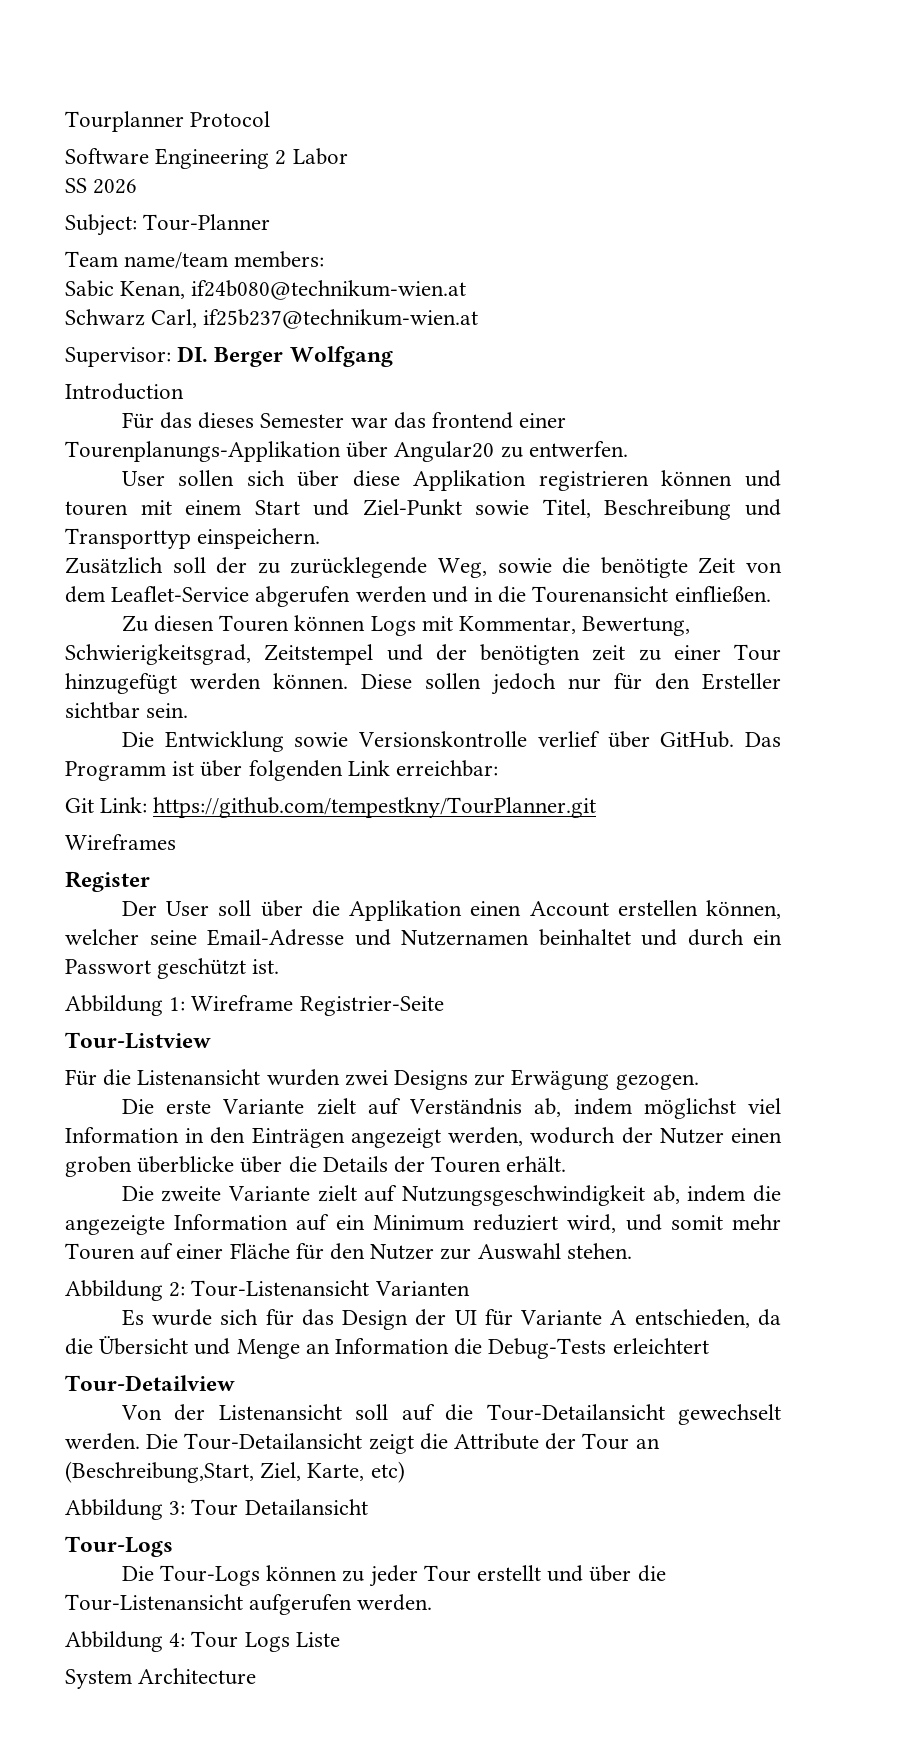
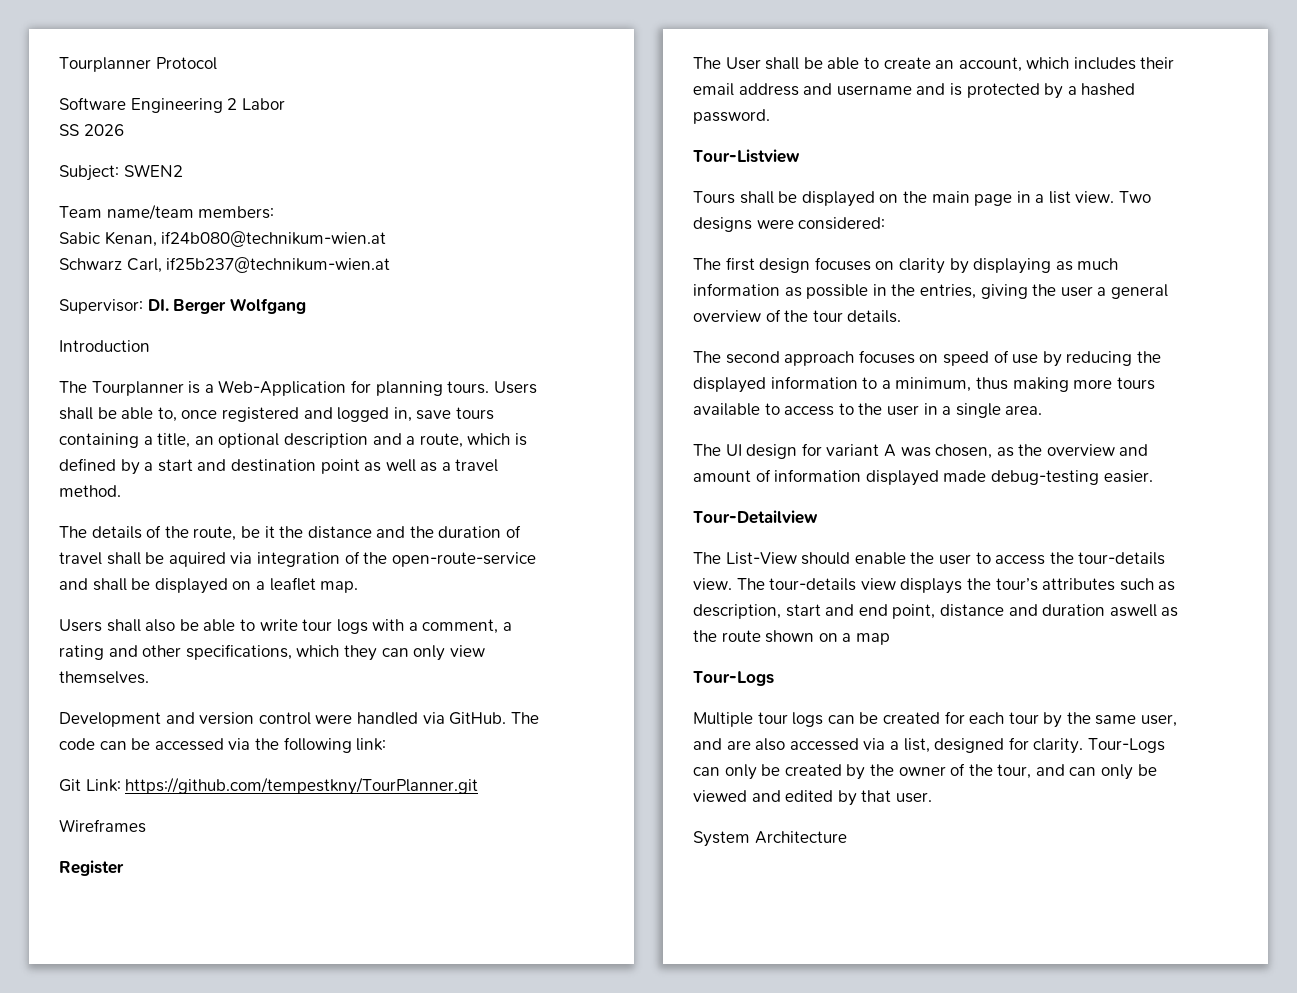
[143,214,271,231] Tour-Planner -> [123,164,183,177] SWEN2
[121,412,567,429] [65,441,628,462] [121,470,781,491] [65,499,781,520] [65,528,321,549] [65,557,783,578] [65,586,771,607] [121,615,691,636] [65,644,781,665] [65,673,781,695] [65,702,189,719] [121,731,781,752] [65,760,499,781] Für das dieses Semester war das frontend einer Tourenplanungs-Applikation über Angular20 zu entwerfen. // User sollen sich über diese Applikation registrieren können und touren mit einem Start und Ziel-Punkt sowie Titel, Beschreibung und Transporttyp einspeichern. // Zusätzlich soll der zu zurücklegende Weg, sowie die benötigte Zeit von dem Leaflet-Service abgerufen werden und in die Tourenansicht einfließen. // Zu diesen Touren können Logs mit Kommentar, Bewertung, Schwierigkeitsgrad, Zeitstempel und der benötigten zeit zu einer Tour hinzugefügt werden können. Diese sollen jedoch nur für den Ersteller sichtbar sein. // Die Entwicklung sowie Versionskontrolle verlief über GitHub. Das Programm ist über folgenden Link erreichbar: -> [59,380,537,396] [59,407,494,422] [59,433,527,448] [59,458,499,475] [59,485,121,497] [59,525,522,541] [59,551,536,567] [59,577,359,594] [59,619,513,634] [59,644,485,661] [59,671,149,684] [59,712,539,727] [59,737,387,753] The Tourplanner is a Web-Application for planning tours. Users shall be able to, once registered and logged in, save tours containing a title, an optional description and a route, which is defined by a start and destination point as well as a travel method. // The details of the route, be it the distance and the duration of travel shall be aquired via integration of the open-route-service and shall be displayed on a leaflet map. // Users shall also be able to write tour logs with a comment, a rating and other specifications, which they can only view themselves. // Development and version control were handled via GitHub. The code can be accessed via the following link:
[121,900,781,921] [65,929,782,946] [65,958,280,979] [65,995,444,1016] [65,1032,211,1049] [65,1069,699,1090] [121,1098,781,1119] [65,1127,782,1148] [65,1156,567,1177] [121,1185,781,1206] [65,1214,781,1235] [65,1243,632,1260] [65,1280,470,1301] [121,1309,782,1330] [65,1336,709,1359] [65,1375,235,1391] [120,1404,781,1425] [65,1433,660,1454] [65,1461,405,1483] [65,1499,368,1520] [65,1536,173,1557] [121,1565,666,1587] [65,1594,433,1615] [65,1631,340,1652] Der User soll über die Applikation einen Account erstellen können, welcher seine Email-Adresse und Nutzernamen beinhaltet und durch ein Passwort geschützt ist. // Abbildung 1: Wireframe Registrier-Seite // Tour-Listview // Für die Listenansicht wurden zwei Designs zur Erwägung gezogen. // Die erste Variante zielt auf Verständnis ab, indem möglichst viel Information in den Einträgen angezeigt werden, wodurch der Nutzer einen groben überblicke über die Details der Touren erhält. // Die zweite Variante zielt auf Nutzungsgeschwindigkeit ab, indem die angezeigte Information auf ein Minimum reduziert wird, und somit mehr Touren auf einer Fläche für den Nutzer zur Auswahl stehen. // Abbildung 2: Tour-Listenansicht Varianten // Es wurde sich für das Design der UI für Variante A entschieden, da die Übersicht und Menge an Information die Debug-Tests erleichtert // Tour-Detailview // Von der Listenansicht soll auf die Tour-Detailansicht gewechselt werden. Die Tour-Detailansicht zeigt die Attribute der Tour an (Beschreibung,Start, Ziel, Karte, etc) // Abbildung 3: Tour Detailansicht // Tour-Logs // Die Tour-Logs können zu jeder Tour erstellt und über die Tour-Listenansicht aufgerufen werden. // Abbildung 4: Tour Logs Liste -> [693,57,1175,72] [693,83,1136,99] [693,109,770,124] [693,149,800,163] [693,191,1152,207] [693,217,886,232] [693,257,1119,274] [693,283,1168,299] [693,309,902,323] [693,350,1161,367] [693,376,1155,393] [693,403,1043,418] [693,443,1149,459] [693,469,1153,486] [693,510,818,524] [693,552,1166,565] [693,578,1176,594] [693,604,1179,619] [693,630,890,645] [693,671,774,686] [693,711,1178,728] [693,737,1165,754] [693,763,1157,780] [693,790,932,806] The User shall be able to create an account, which includes their email address and username and is protected by a hashed password. // Tour-Listview // Tours shall be displayed on the main page in a list view. Two designs were considered: // The first design focuses on clarity by displaying as much information as possible in the entries, giving the user a general overview of the tour details. // The second approach focuses on speed of use by reducing the displayed information to a minimum, thus making more tours available to access to the user in a single area. // The UI design for variant A was chosen, as the overview and amount of information displayed made debug-testing easier. // Tour-Detailview // The List-View should enable the user to access the tour-details view. The tour-details view displays the tour’s attributes such as description, start and end point, distance and duration aswell as the route shown on a map // Tour-Logs // Multiple tour logs can be created for each tour by the same user, and are also accessed via a list, designed for clarity. Tour-Logs can only be created by the owner of the tour, and can only be viewed and edited by that user.

